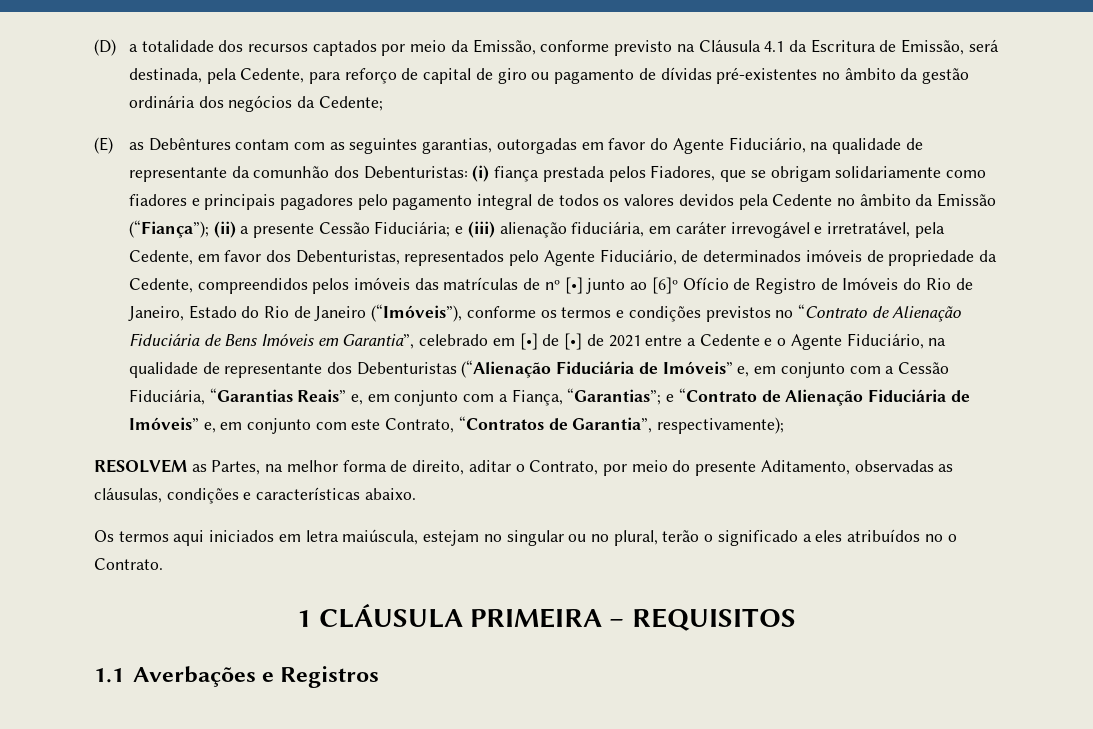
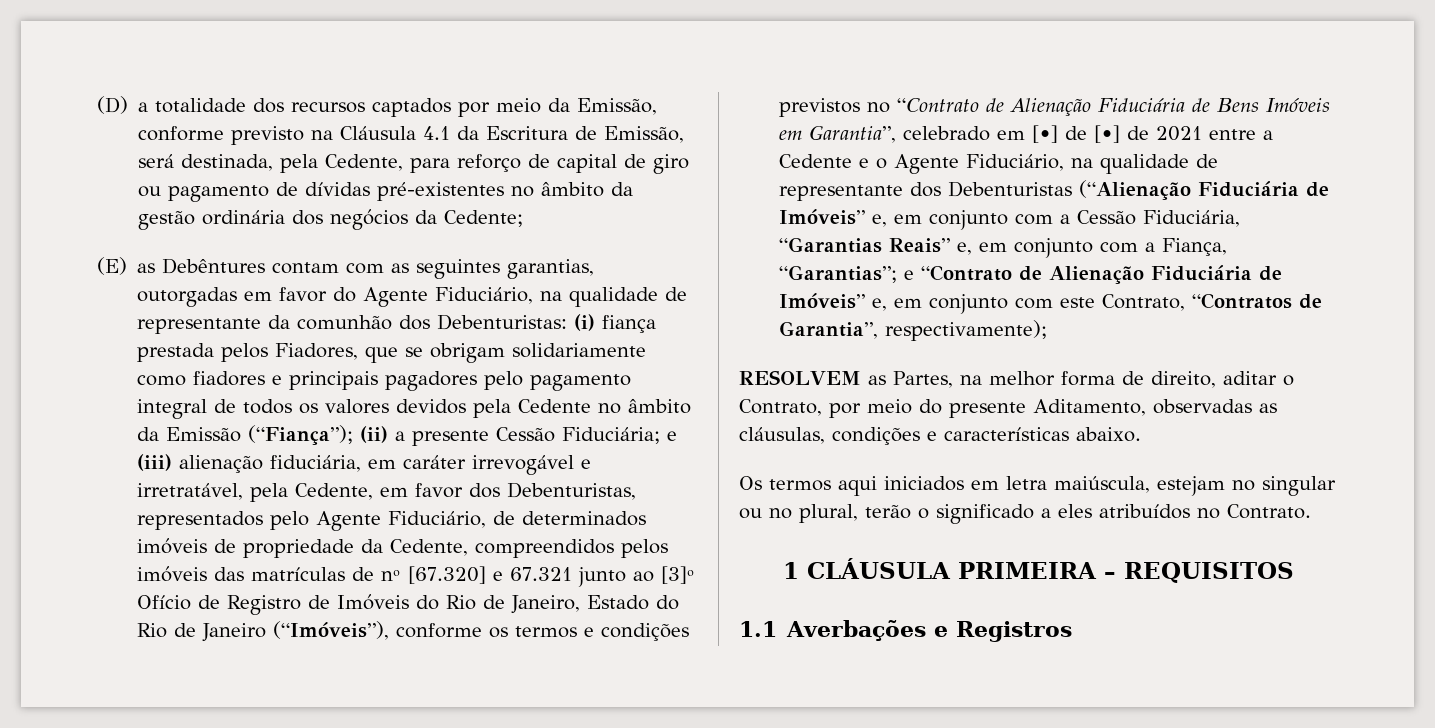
[564,277,583,294] [•] -> [408,566,573,584] [67.320] e 67.321
[651,277,678,294] [6]º -> [661,566,696,584] [3]º
[947,534,957,542] o -> (1220, 513) none

